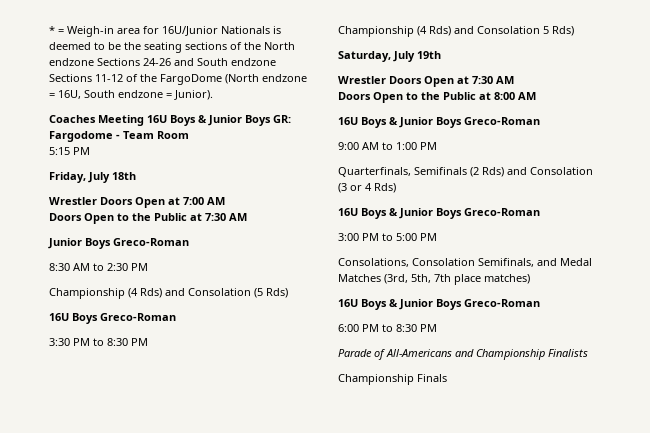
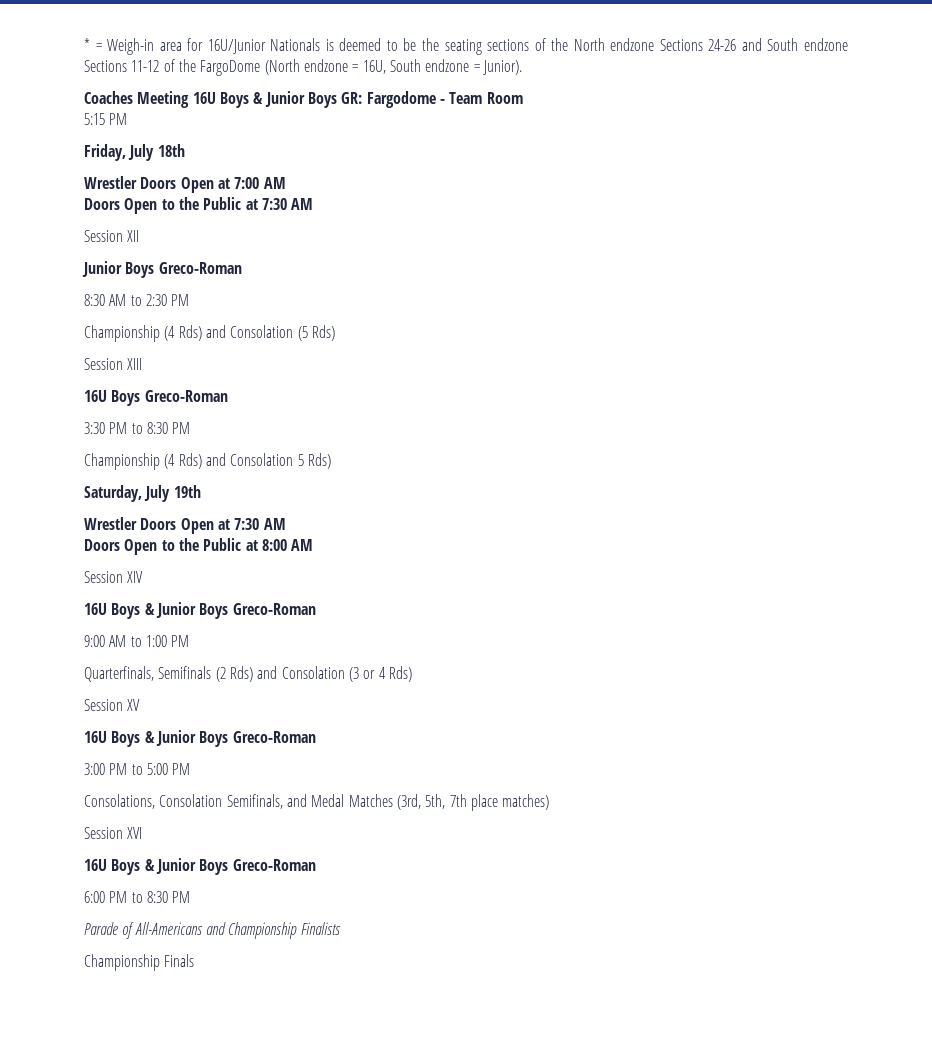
(247, 217) none -> [84,230,140,242] // Session XII
(288, 293) none -> [84,358,143,370] // Session XIII
(536, 96) none -> [84,571,144,583] // Session XIV
(396, 188) none -> [84,699,141,711] // Session XV
(530, 279) none -> [84,827,143,839] // Session XVI

